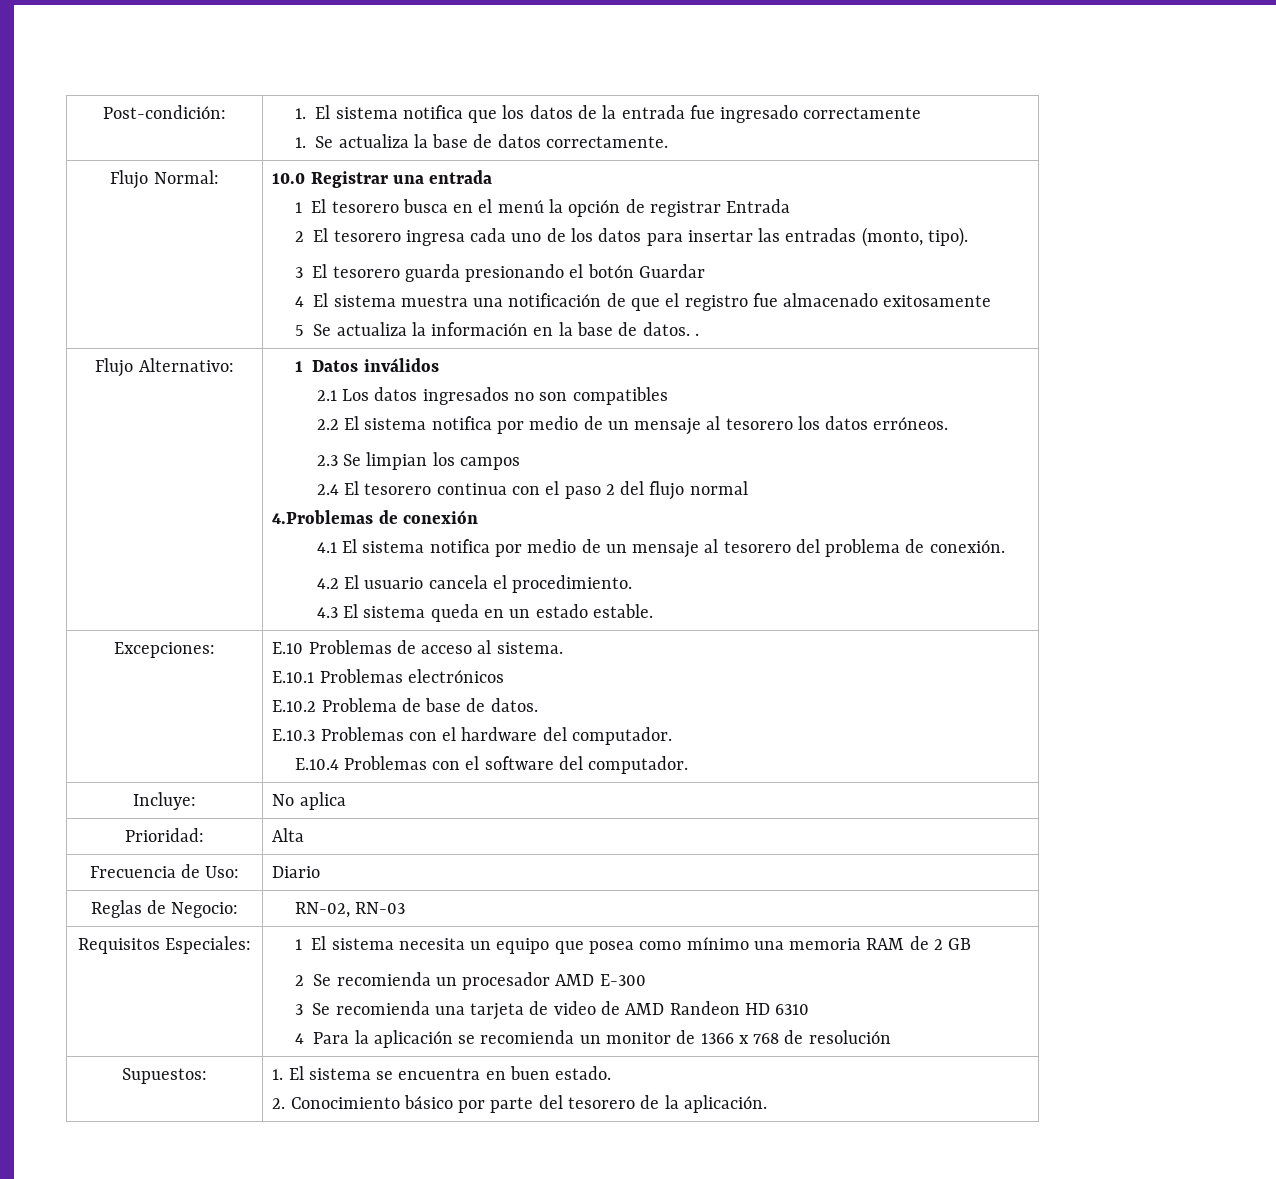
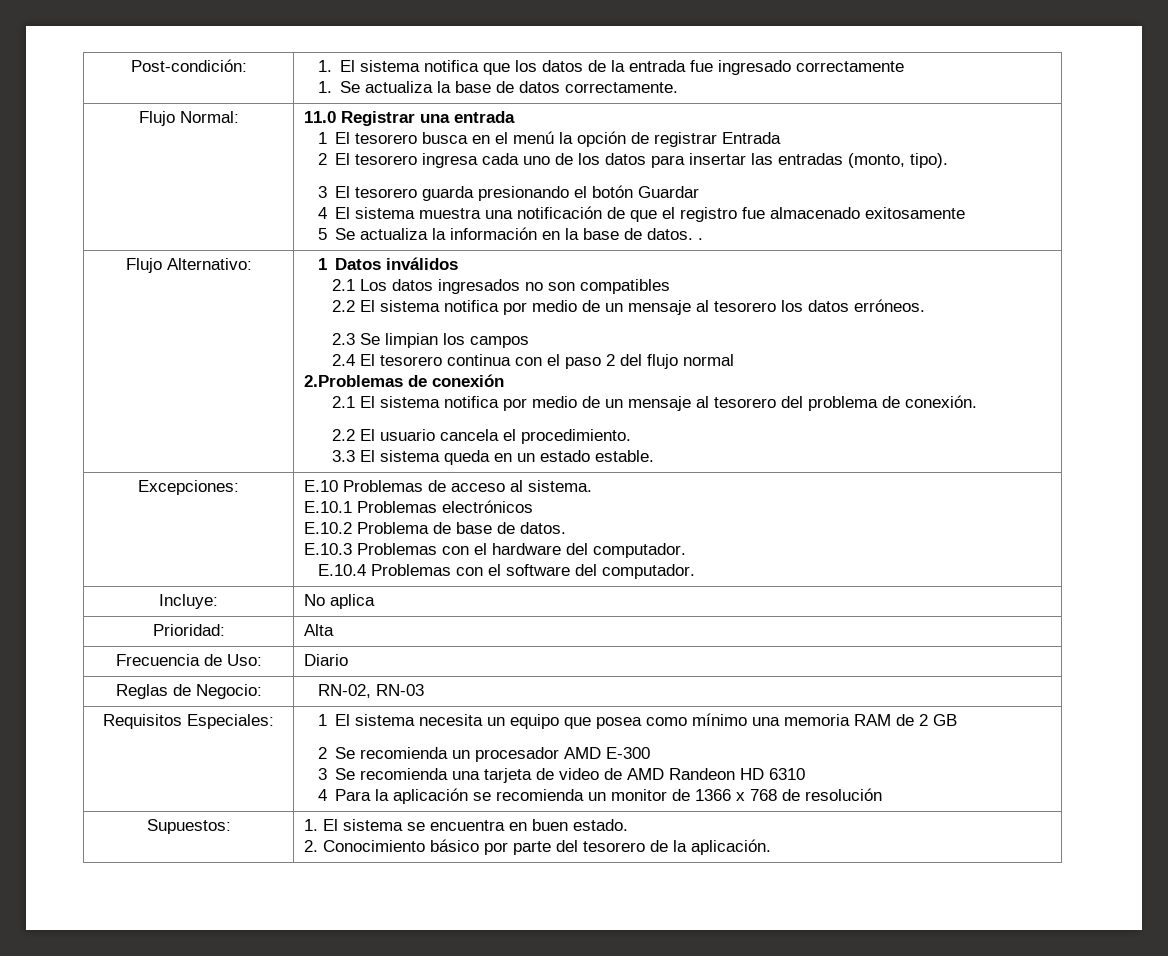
[272,173,306,184] 10.0 -> [303,111,336,123] 11.0
[272,510,374,524] 4.Problemas -> [303,375,403,387] 2.Problemas
[316,542,337,553] 4.1 -> [331,396,355,408] 2.1
[316,578,339,589] 4.2 -> [331,429,355,441] 2.2
[316,607,338,618] 4.3 -> [331,450,355,462] 3.3

